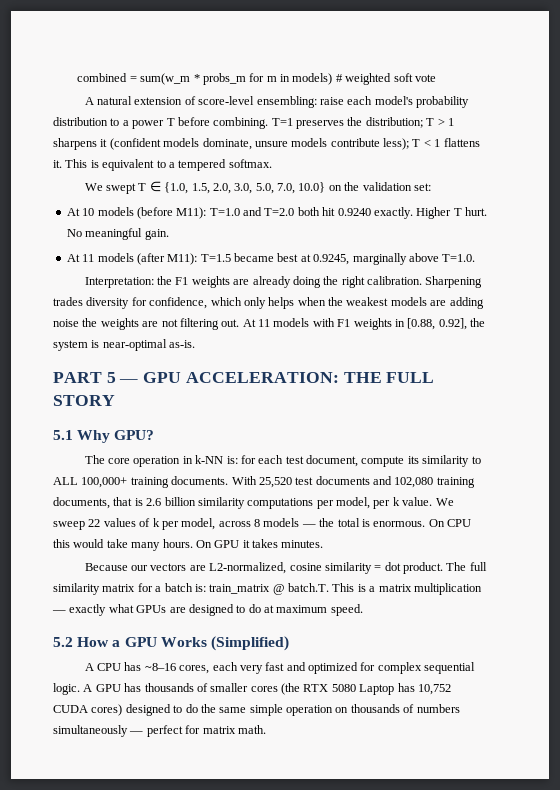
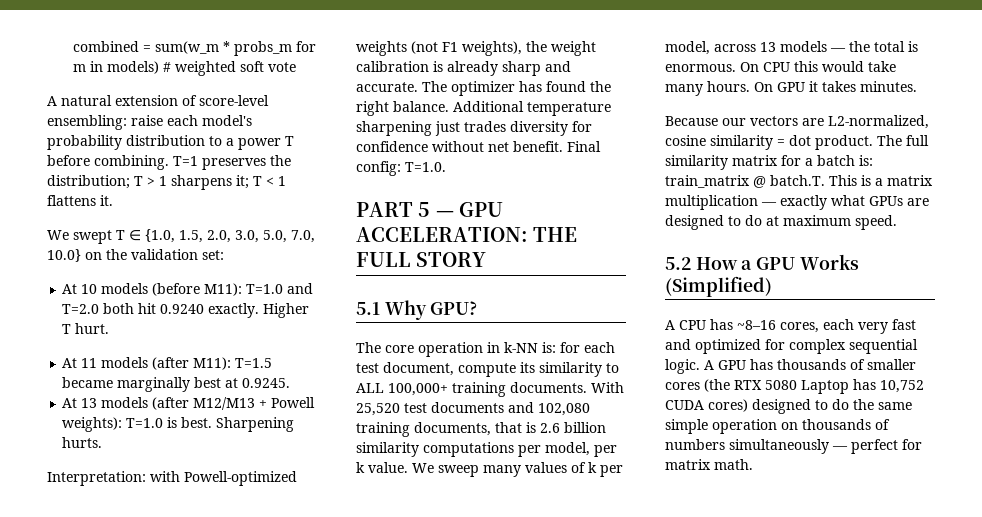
[100,138,409,150] it (confident models dominate, unsure models contribute less); -> [236,175,249,189] it;
[65,159,272,171] This is equivalent to a tempered softmax. -> (113, 200) none
[66,228,169,240] No meaningful gain. -> (110, 328) none
(274, 257) none -> [117,377,191,392] marginally
[313,253,476,265] [84,276,483,288] [53,297,484,309] [53,318,485,330] [53,339,196,351] 0.9245, marginally above T=1.0. // Interpretation: the F1 weights are already doing the right calibration. Sharpening trades diversity for confidence, which only helps when the weakest models are adding noise the weights are not filtering out. At 11 models with F1 weights in [0.88, 0.92], the system is near-optimal as-is. -> [242,378,291,388] [62,397,316,410] [62,417,295,432] [62,437,103,448] [47,471,297,486] [356,41,596,56] [356,61,571,76] [356,81,611,96] [356,101,611,116] [356,121,592,136] [356,141,601,152] [356,161,446,176] 0.9245. // At 13 models (after M12/M13 + Powell weights): T=1.0 is best. Sharpening hurts. // Interpretation: with Powell-optimized weights (not F1 weights), the weight calibration is already sharp and accurate. The optimizer has found the right balance. Additional temperature sharpening just trades diversity for confidence without net benefit. Final config: T=1.0.
[88,519,101,527] 22 -> [483,465,521,477] many
[254,519,260,527] 8 -> [760,42,776,52] 13

